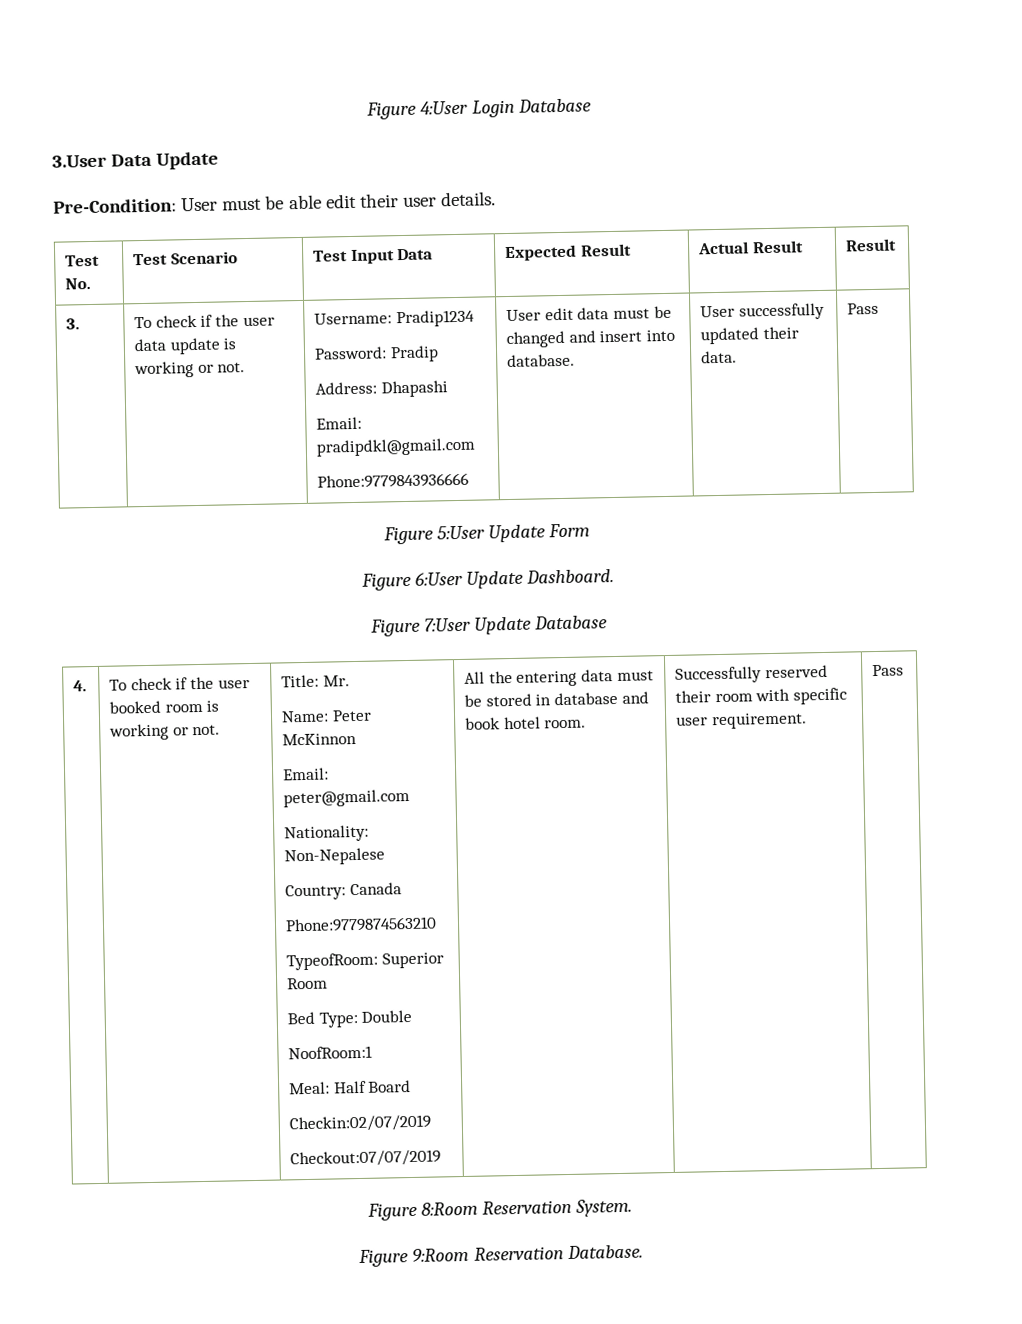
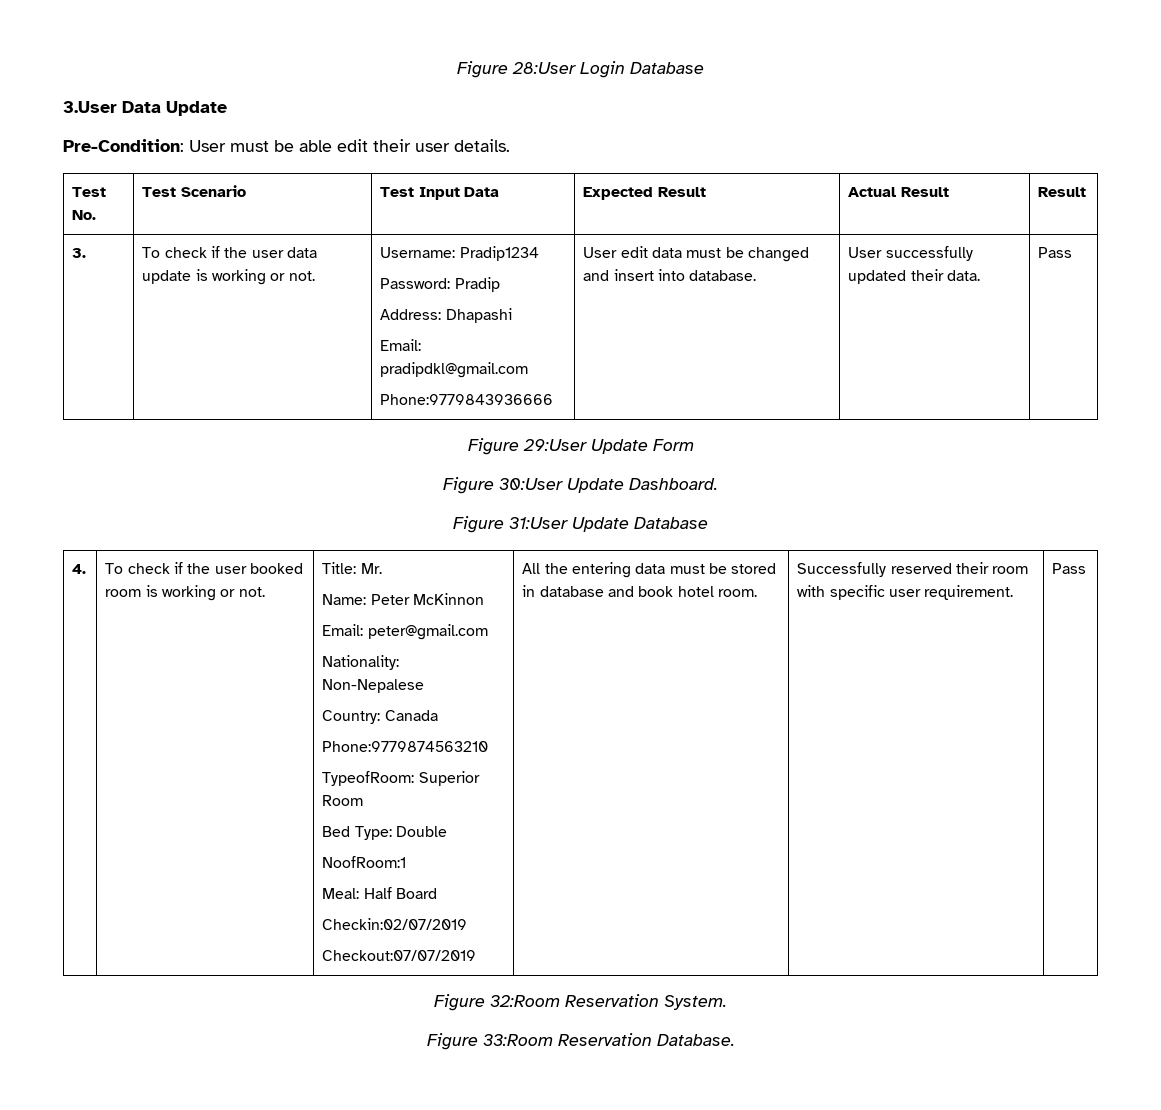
[366,100,469,120] Figure 4:User -> [457,61,576,78] Figure 28:User
[436,525,485,540] 5:User -> [522,439,587,451] 29:User
[414,571,463,586] 6:User -> [499,478,563,490] 30:User
[423,617,471,632] 7:User -> [509,517,568,529] 31:User
[420,1201,478,1216] 8:Room -> [490,995,560,1007] 32:Room
[412,1247,470,1263] 9:Room -> [482,1034,553,1046] 33:Room

